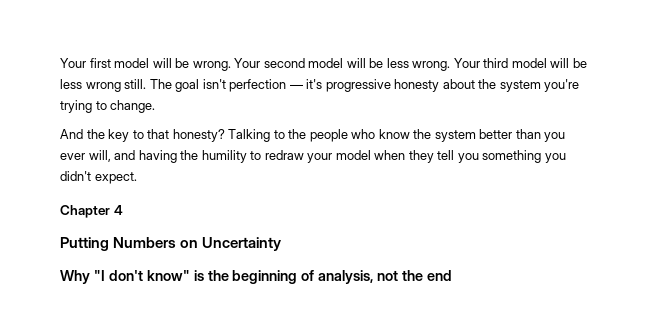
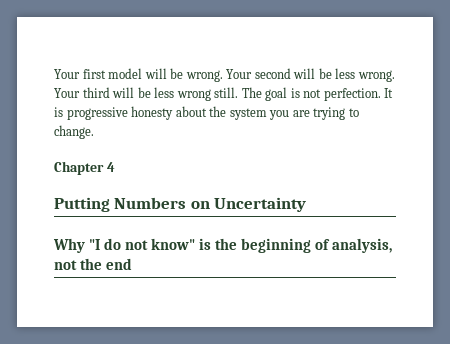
[308,58,344,68] model -> (291, 73) none
[511,58,547,68] model -> (110, 92) none
[202,79,323,92] isn't perfection — it's -> [290,88,394,101] [54,107,63,117] is not perfection. It is
[544,79,580,92] you're -> [269,110,310,120] you are
[60,129,566,142] [60,150,566,163] [60,171,137,184] // And the key to that honesty? Talking to the people who know the system better than you ever will, and having the humility to redraw your model when they tell you something you didn't expect. -> (94, 132) none
[108,270,143,281] don't -> [104,238,149,250] do not

